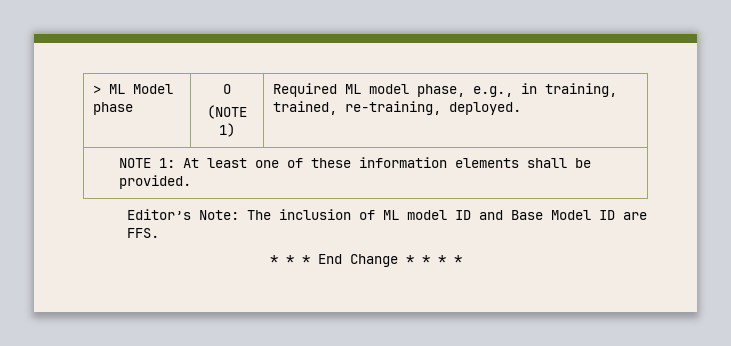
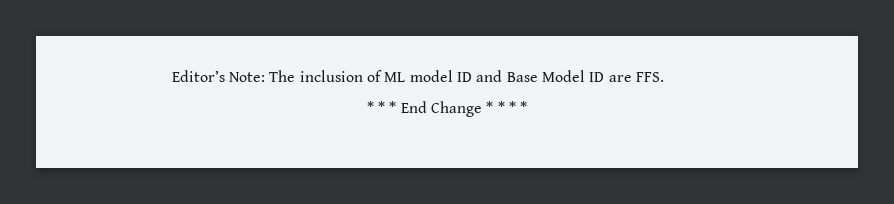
[92,84,173,94] [92,102,133,115] [222,84,231,94] [207,105,247,119] [219,123,235,137] [272,83,617,97] [272,101,521,115] [119,157,592,168] [119,175,192,189] > ML Model phase | O // (NOTE 1) | Required ML model phase, e.g., in training, trained, re-training, deployed. // NOTE 1: At least one of these information elements shall be provided. // -> (171, 76) none

